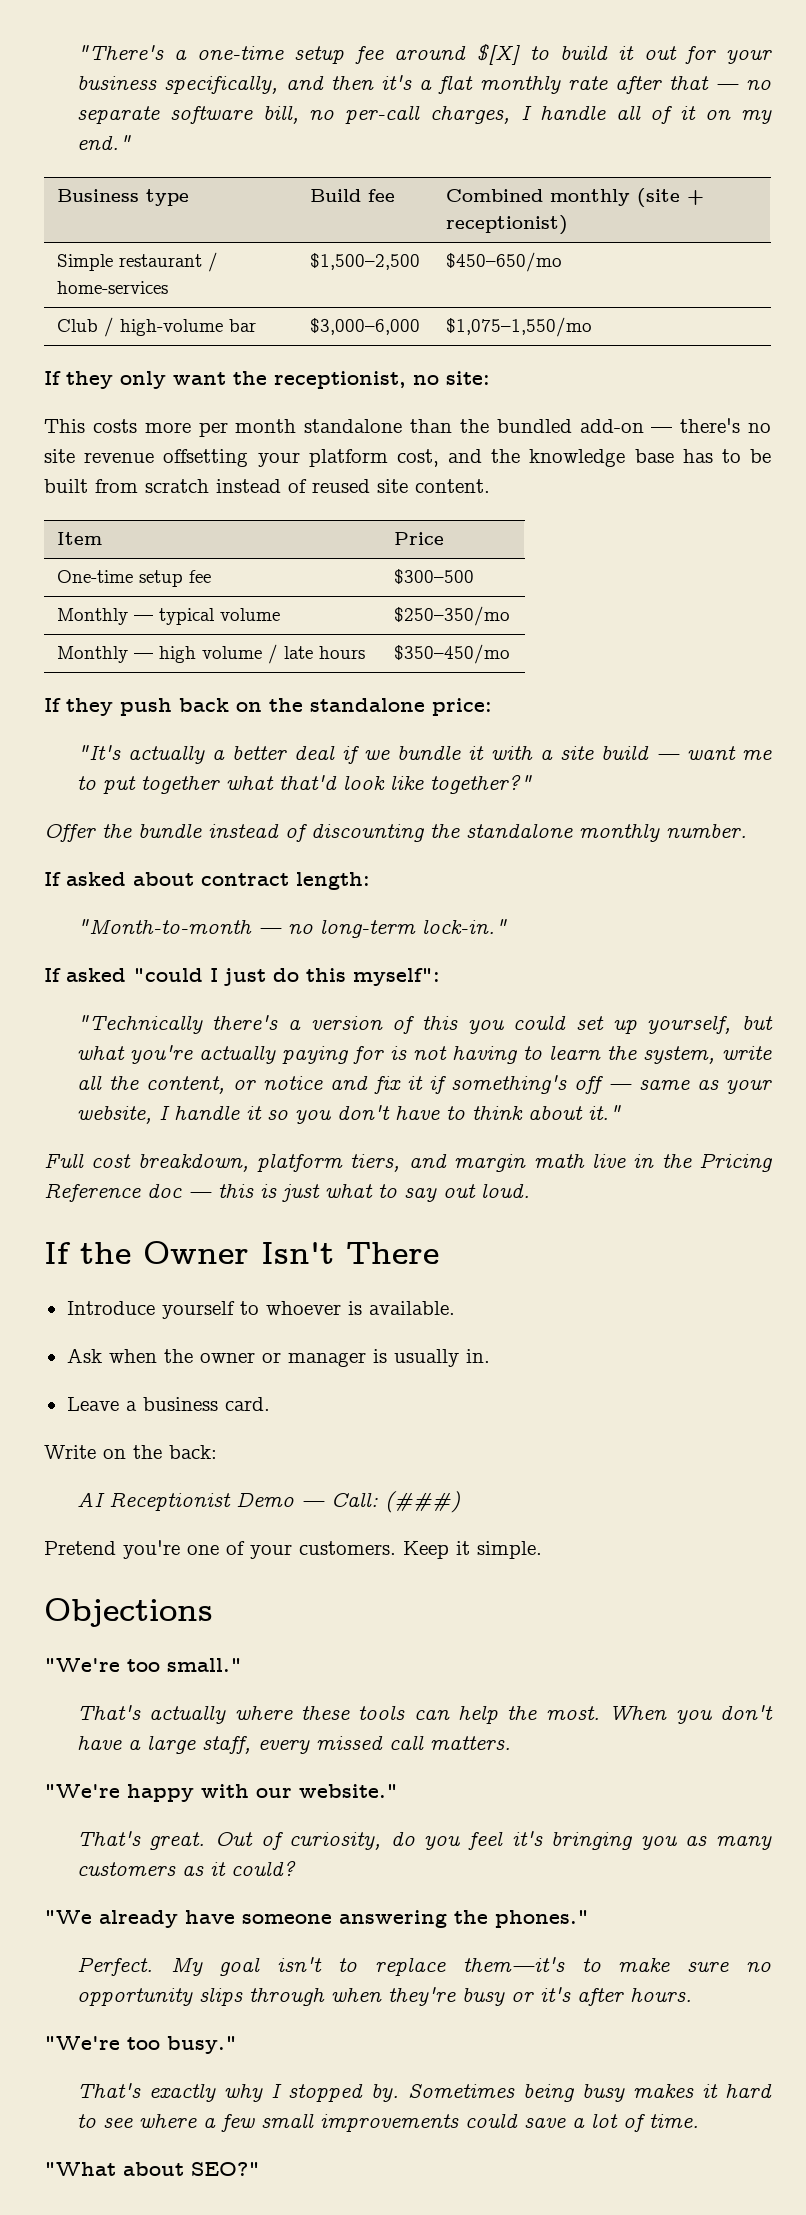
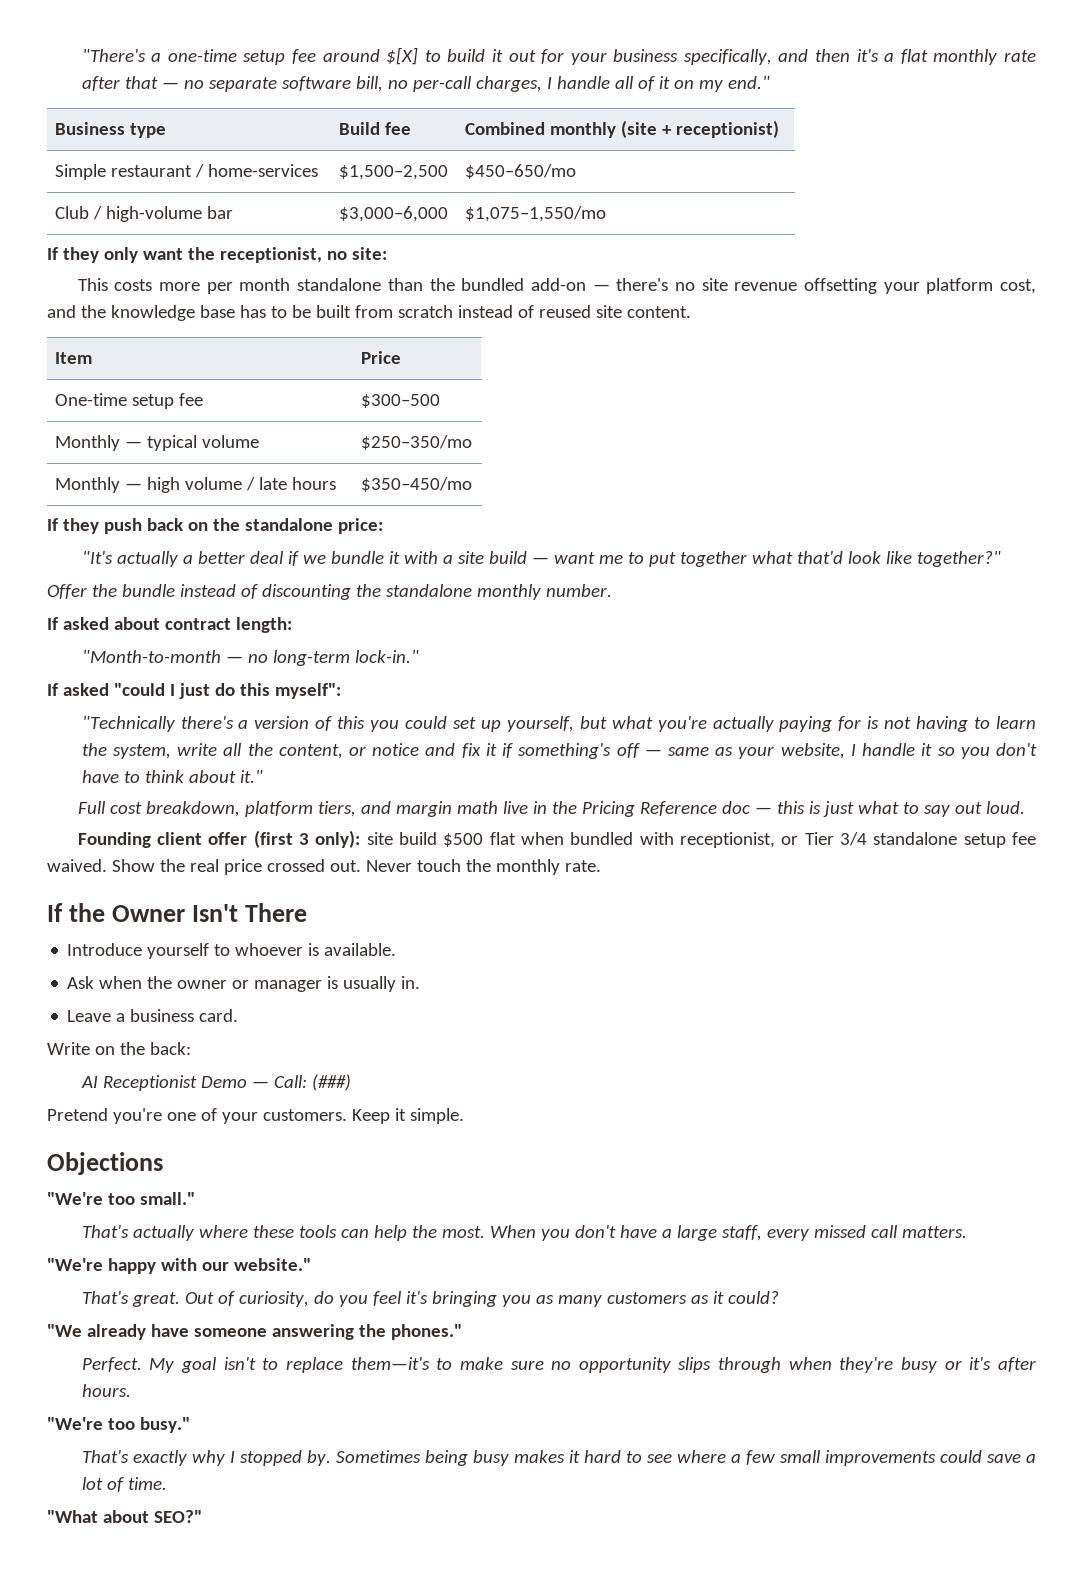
(530, 1190) none -> [77,830,1036,848] [47,859,601,875] // Founding client offer (first 3 only): site build $500 flat when bundled with receptionist, or Tier 3/4 standalone setup fee waived. Show the real price crossed out. Never touch the monthly rate.

